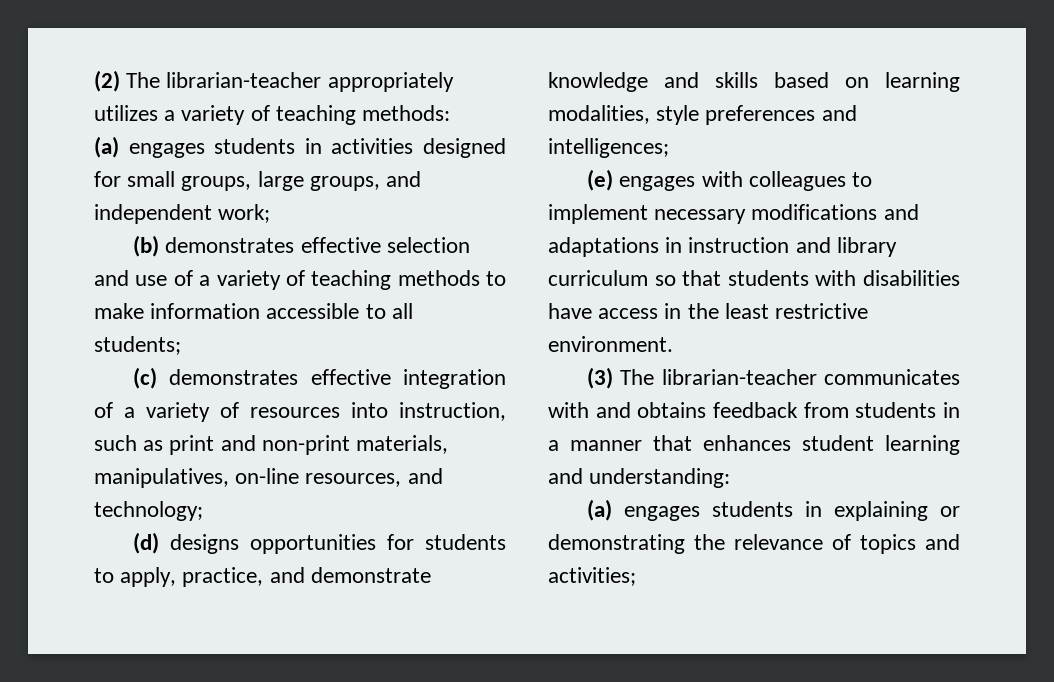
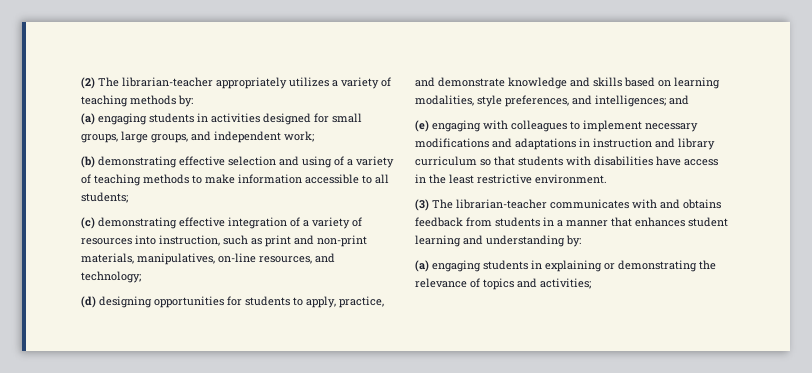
[362,105,451,121] [94,136,205,158] methods: // (a) engages -> [130,95,193,107] [81,113,147,125] methods by: // (a) engaging
[165,237,295,253] demonstrates -> [98,156,177,168] demonstrating
[135,275,168,286] use -> [302,156,332,168] using
[169,369,299,385] demonstrates -> [98,217,177,229] demonstrating
[170,534,240,554] designs -> [99,296,152,308] designing
[705,105,816,125] preferences -> [505,95,569,107] preferences,
(669, 148) none -> [669,95,689,105] and
[619,176,696,191] engages -> [432,120,481,132] engaging
[589,468,731,488] [587,499,701,521] understanding: // (a) engages -> [486,235,581,247] [415,260,481,272] understanding by: // (a) engaging

